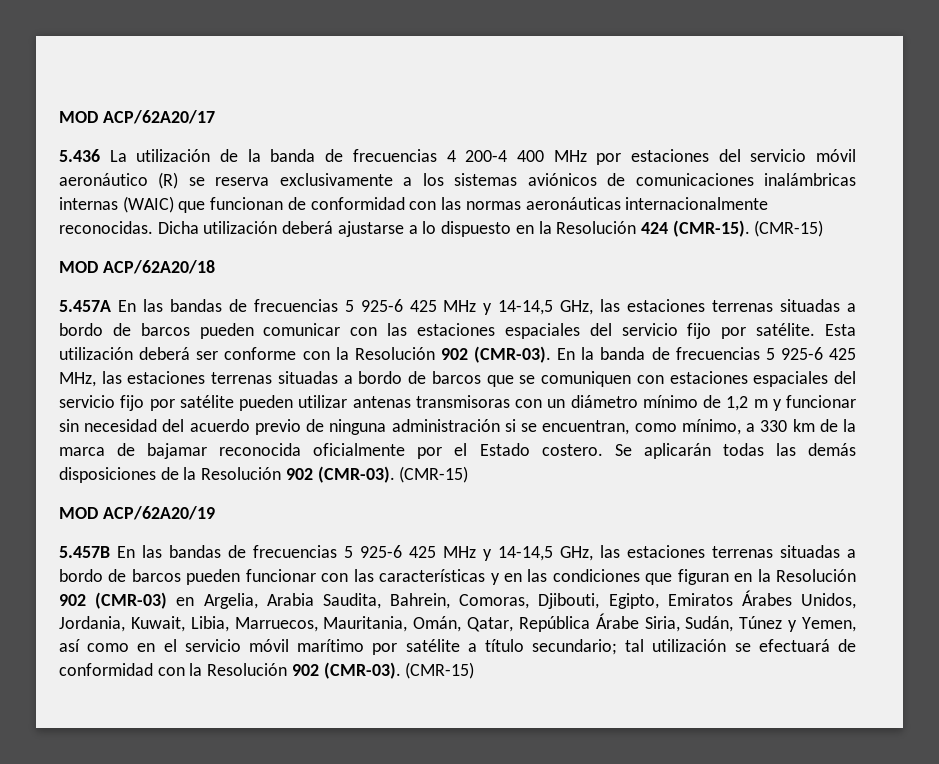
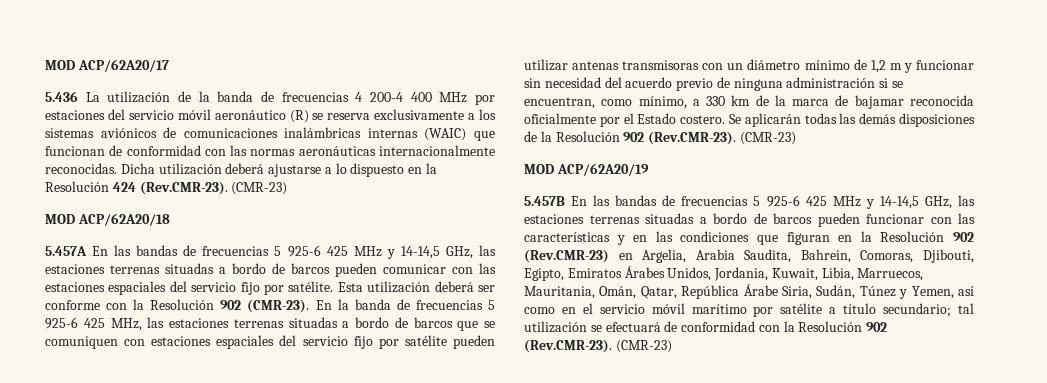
[672,220,824,237] (CMR-15). (CMR-15) -> [139,181,288,195] (Rev.CMR-23). (CMR-23)
[474,346,551,363] (CMR-03). -> [247,299,310,313] (CMR-23).
[317,466,469,483] (CMR-03). (CMR-15) -> [648,131,796,145] (Rev.CMR-23). (CMR-23)
[95,592,168,609] (CMR-03) -> [524,249,609,263] (Rev.CMR-23)
[323,662,475,679] (CMR-03). (CMR-15) -> [524,339,672,353] (Rev.CMR-23). (CMR-23)

